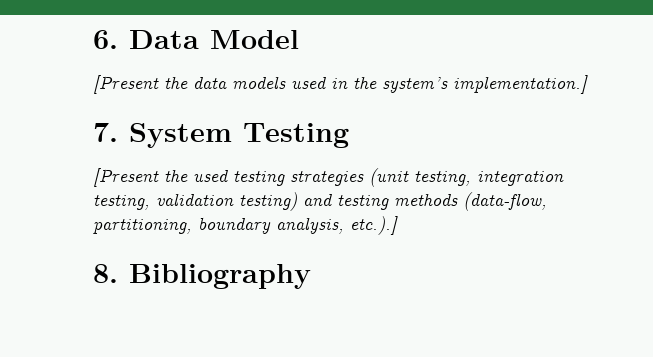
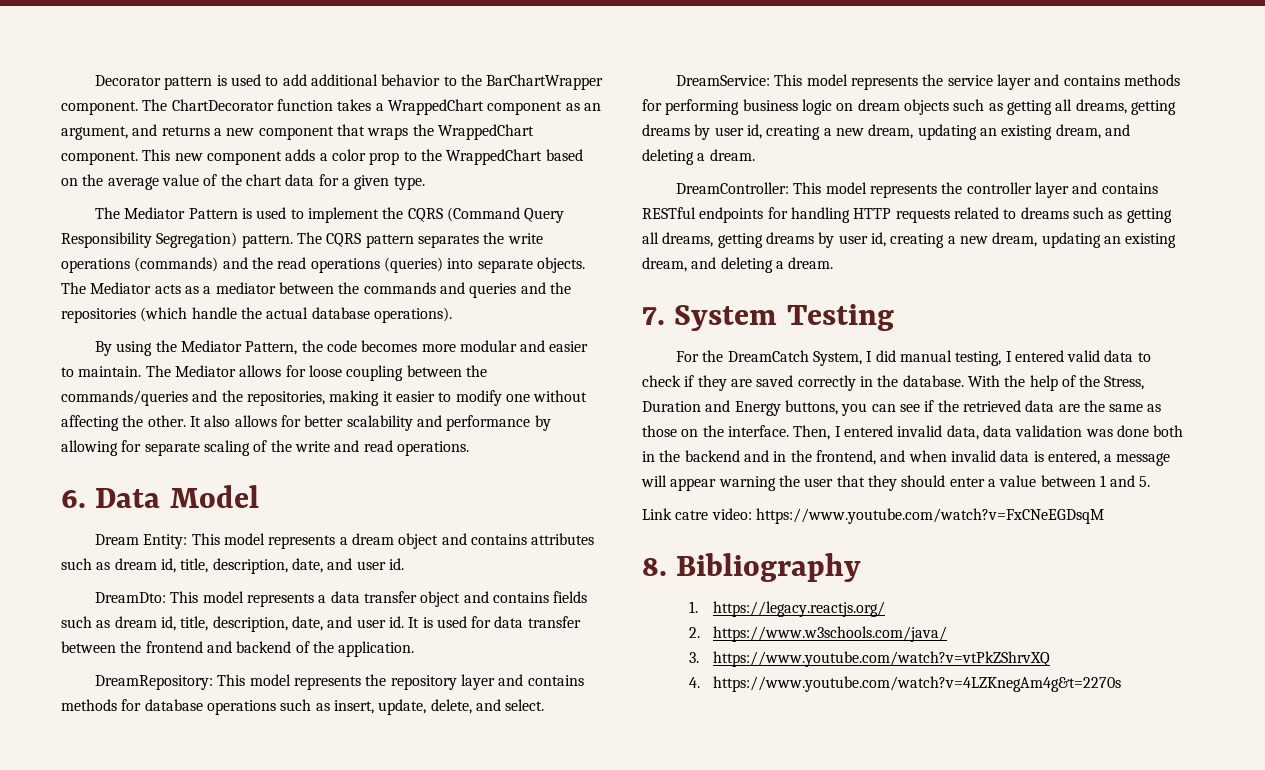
[93,30,299,49] [93,75,588,94] [93,123,349,148] [93,168,564,187] [93,192,547,211] [93,216,398,235] [93,264,311,289] 6. Data Model // [Present the data models used in the system’s implementation.] // 7. System Testing // [Present the used testing strategies (unit testing, integration testing, validation testing) and testing methods (data-flow, partitioning, boundary analysis, etc.).] // 8. Bibliography -> [94,74,604,90] [61,99,601,115] [61,124,534,140] [61,149,583,165] [61,174,425,190] [94,207,565,223] [61,232,543,248] [61,257,585,273] [61,282,571,298] [61,307,452,323] [94,340,589,356] [61,365,487,381] [61,390,588,406] [61,415,551,431] [61,440,469,456] [61,485,259,508] [94,533,595,549] [61,558,404,574] [94,591,588,607] [61,616,581,632] [61,641,415,657] [94,674,584,690] [61,699,545,715] [675,74,1180,90] [642,99,1176,115] [642,124,1130,140] [642,149,755,165] [675,182,1158,198] [642,207,1172,223] [642,232,1177,248] [642,257,834,273] [642,304,894,331] [675,350,1151,366] [642,375,1145,391] [642,400,1162,416] [642,425,1184,440] [642,450,1171,466] [641,475,1151,491] [642,508,1104,524] [642,553,862,582] [689,601,886,617] [689,626,948,642] [689,651,1051,667] [689,676,1122,692] Decorator pattern is used to add additional behavior to the BarChartWrapper component. The ChartDecorator function takes a WrappedChart component as an argument, and returns a new component that wraps the WrappedChart component. This new component adds a color prop to the WrappedChart based on the average value of the chart data for a given type. // The Mediator Pattern is used to implement the CQRS (Command Query Responsibility Segregation) pattern. The CQRS pattern separates the write operations (commands) and the read operations (queries) into separate objects. The Mediator acts as a mediator between the commands and queries and the repositories (which handle the actual database operations). // By using the Mediator Pattern, the code becomes more modular and easier to maintain. The Mediator allows for loose coupling between the commands/queries and the repositories, making it easier to modify one without affecting the other. It also allows for better scalability and performance by allowing for separate scaling of the write and read operations. // 6. Data Model // Dream Entity: This model represents a dream object and contains attributes such as dream id, title, description, date, and user id. // DreamDto: This model represents a data transfer object and contains fields such as dream id, title, description, date, and user id. It is used for data transfer between the frontend and backend of the application. // DreamRepository: This model represents the repository layer and contains methods for database operations such as insert, update, delete, and select. // DreamService: This model represents the service layer and contains methods for performing business logic on dream objects such as getting all dreams, getting dreams by user id, creating a new dream, updating an existing dream, and deleting a dream. // DreamController: This model represents the controller layer and contains RESTful endpoints for handling HTTP requests related to dreams such as getting all dreams, getting dreams by user id, creating a new dream, updating an existing dream, and deleting a dream. // 7. System Testing // For the DreamCatch System, I did manual testing, I entered valid data to check if they are saved correctly in the database. With the help of the Stress, Duration and Energy buttons, you can see if the retrieved data are the same as those on the interface. Then, I entered invalid data, data validation was done both in the backend and in the frontend, and when invalid data is entered, a message will appear warning the user that they should enter a value between 1 and 5. // Link catre video: https://www.youtube.com/watch?v=FxCNeEGDsqM // 8. Bibliography // 1. https://legacy.reactjs.org/ // 2. https://www.w3schools.com/java/ // 3. https://www.youtube.com/watch?v=vtPkZShrvXQ // 4. https://www.youtube.com/watch?v=4LZKnegAm4g&t=2270s

